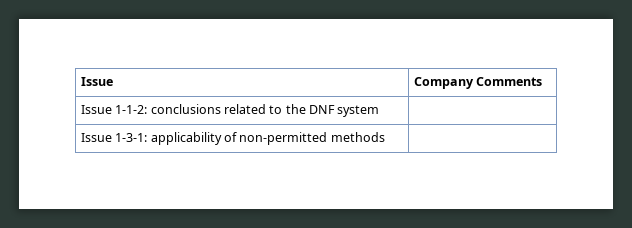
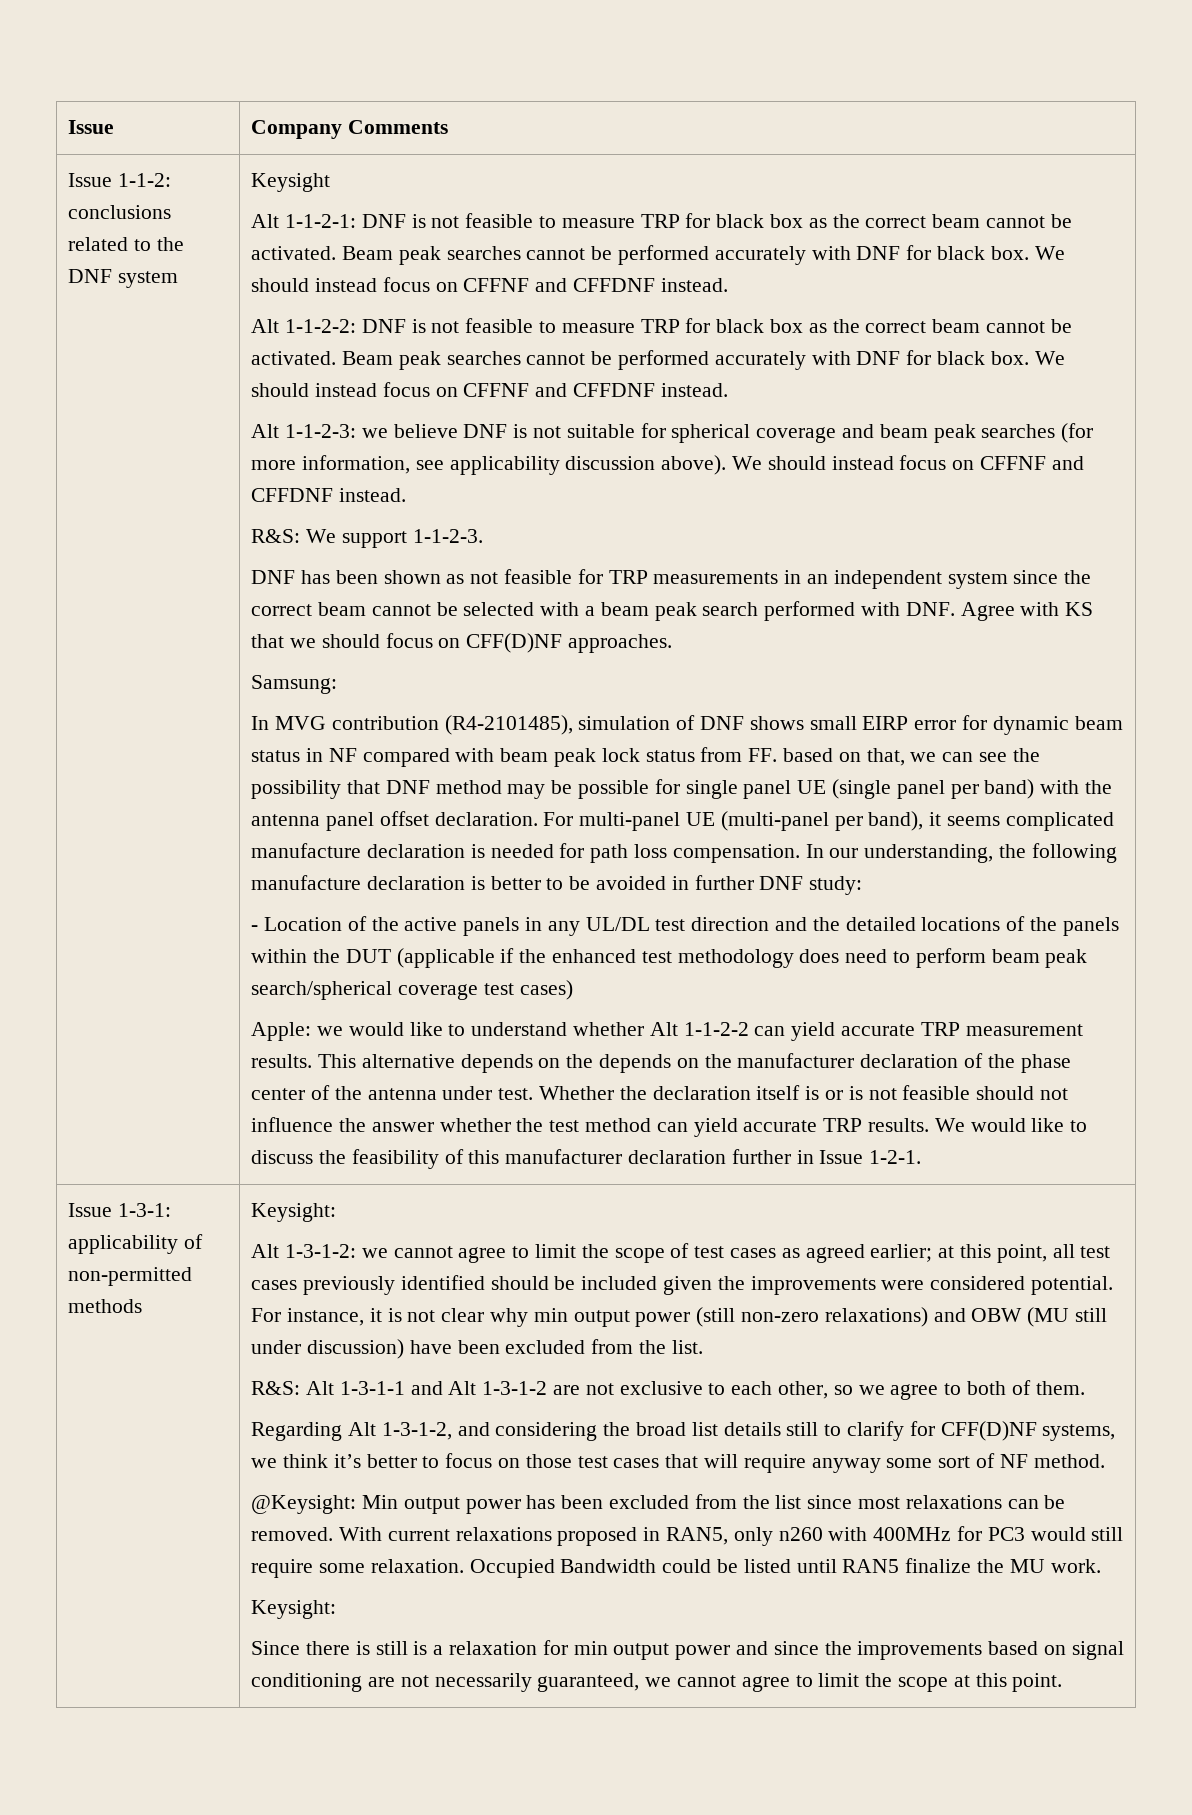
(380, 111) none -> [251,173,331,192] [251,213,1072,228] [251,245,1065,265] [251,277,728,292] [251,318,1072,333] [251,350,1065,370] [251,382,728,397] [251,423,1094,443] [251,455,1084,475] [251,488,406,502] [251,529,483,548] [251,569,1092,589] [251,601,1094,621] [251,633,672,653] [251,675,338,694] [251,715,1123,735] [251,747,1040,767] [251,779,1112,799] [251,811,1114,831] [251,843,1117,863] [251,875,863,895] [251,916,1119,936] [251,948,1088,968] [251,980,573,1000] [251,1022,1083,1041] [251,1053,1071,1073] [251,1085,1068,1100] [251,1117,1088,1137] [251,1149,922,1169] Keysight // Alt 1-1-2-1: DNF is not feasible to measure TRP for black box as the correct beam cannot be activated. Beam peak searches cannot be performed accurately with DNF for black box. We should instead focus on CFFNF and CFFDNF instead. // Alt 1-1-2-2: DNF is not feasible to measure TRP for black box as the correct beam cannot be activated. Beam peak searches cannot be performed accurately with DNF for black box. We should instead focus on CFFNF and CFFDNF instead. // Alt 1-1-2-3: we believe DNF is not suitable for spherical coverage and beam peak searches (for more information, see applicability discussion above). We should instead focus on CFFNF and CFFDNF instead. // R&S: We support 1-1-2-3. // DNF has been shown as not feasible for TRP measurements in an independent system since the correct beam cannot be selected with a beam peak search performed with DNF. Agree with KS that we should focus on CFF(D)NF approaches. // Samsung: // In MVG contribution (R4-2101485), simulation of DNF shows small EIRP error for dynamic beam status in NF compared with beam peak lock status from FF. based on that, we can see the possibility that DNF method may be possible for single panel UE (single panel per band) with the antenna panel offset declaration. For multi-panel UE (multi-panel per band), it seems complicated manufacture declaration is needed for path loss compensation. In our understanding, the following manufacture declaration is better to be avoided in further DNF study: // - Location of the active panels in any UL/DL test direction and the detailed locations of the panels within the DUT (applicable if the enhanced test methodology does need to perform beam peak search/spherical coverage test cases) // Apple: we would like to understand whether Alt 1-1-2-2 can yield accurate TRP measurement results. This alternative depends on the depends on the manufacturer declaration of the phase center of the antenna under test. Whether the declaration itself is or is not feasible should not influence the answer whether the test method can yield accurate TRP results. We would like to discuss the feasibility of this manufacturer declaration further in Issue 1-2-1.
(385, 137) none -> [251,1203,337,1222] [251,1243,1111,1263] [251,1275,1113,1295] [251,1307,1107,1327] [251,1339,703,1359] [251,1380,1085,1400] [251,1421,1116,1441] [251,1453,1105,1473] [251,1494,1066,1514] [251,1526,1124,1546] [251,1558,1101,1578] [251,1600,337,1619] [251,1640,1124,1660] [251,1673,1063,1692] Keysight: // Alt 1-3-1-2: we cannot agree to limit the scope of test cases as agreed earlier; at this point, all test cases previously identified should be included given the improvements were considered potential. For instance, it is not clear why min output power (still non-zero relaxations) and OBW (MU still under discussion) have been excluded from the list. // R&S: Alt 1-3-1-1 and Alt 1-3-1-2 are not exclusive to each other, so we agree to both of them. // Regarding Alt 1-3-1-2, and considering the broad list details still to clarify for CFF(D)NF systems, we think it’s better to focus on those test cases that will require anyway some sort of NF method. // @Keysight: Min output power has been excluded from the list since most relaxations can be removed. With current relaxations proposed in RAN5, only n260 with 400MHz for PC3 would still require some relaxation. Occupied Bandwidth could be listed until RAN5 finalize the MU work. // Keysight: // Since there is still is a relaxation for min output power and since the improvements based on signal conditioning are not necessarily guaranteed, we cannot agree to limit the scope at this point.

